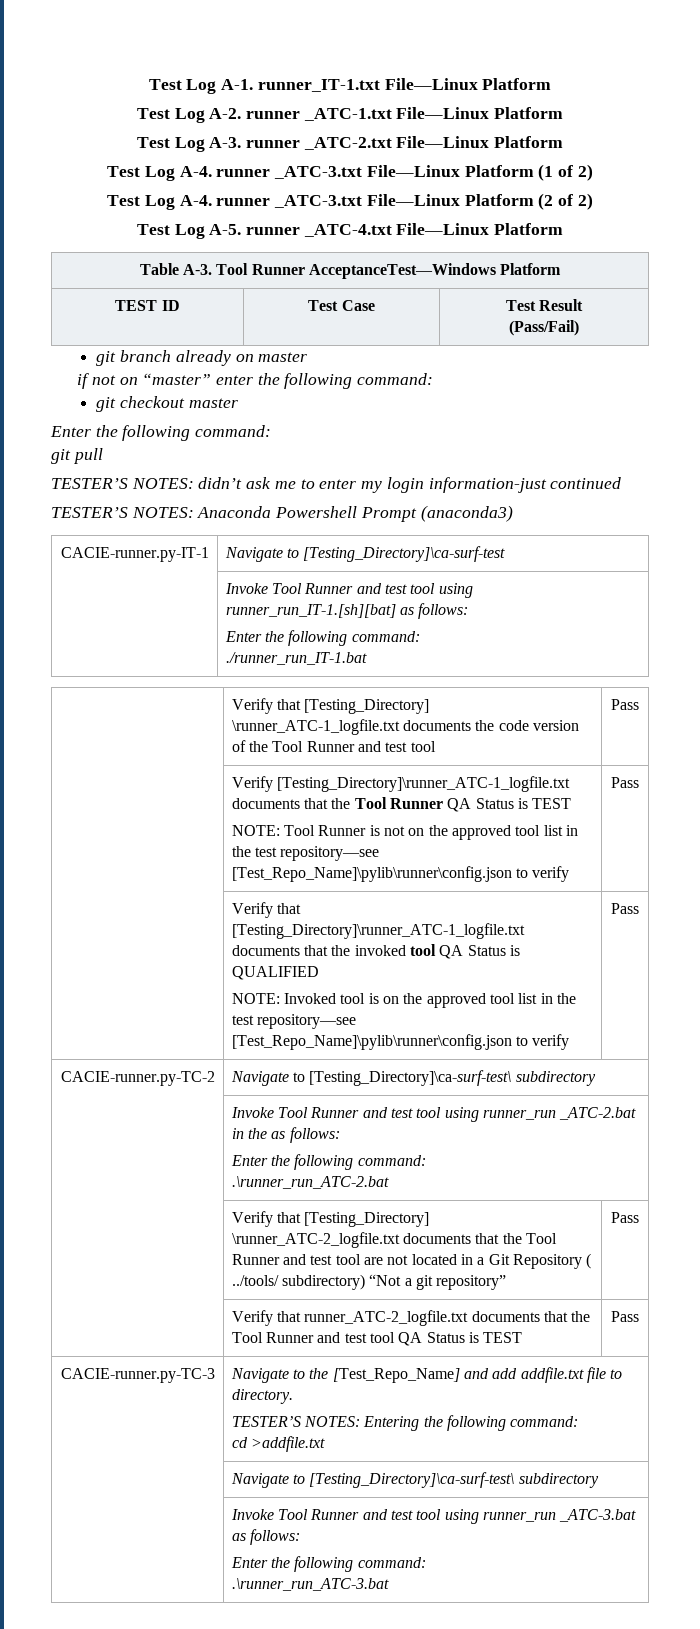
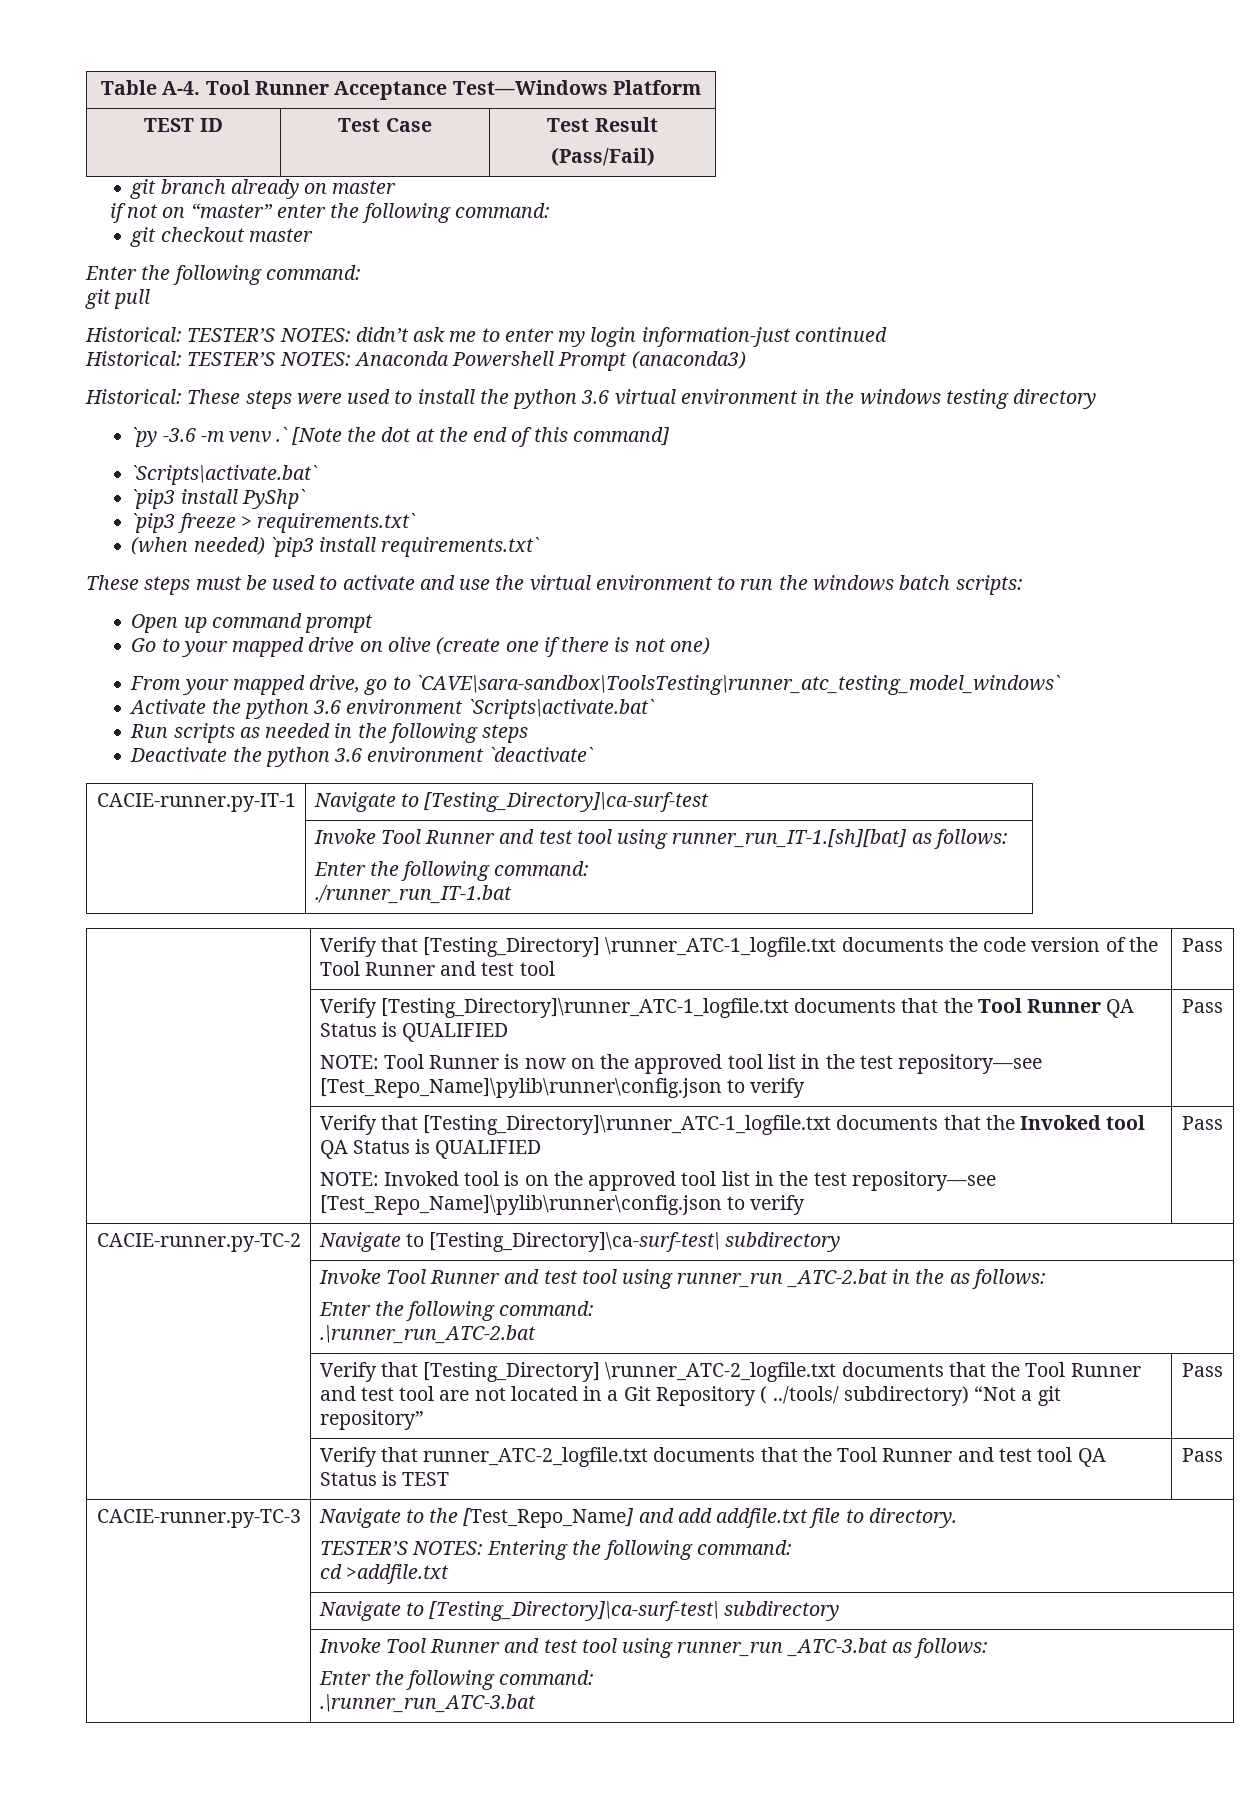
[148,78,552,94] [136,107,564,123] [136,136,564,152] [107,164,593,181] [107,193,593,210] [136,223,564,239] [139,263,496,279] Test Log A-1. runner_IT-1.txt File—Linux Platform // Test Log A-2. runner _ATC-1.txt File—Linux Platform // Test Log A-3. runner _ATC-2.txt File—Linux Platform // Test Log A-4. runner _ATC-3.txt File—Linux Platform (1 of 2) // Test Log A-4. runner _ATC-3.txt File—Linux Platform (2 of 2) // Test Log A-5. runner _ATC-4.txt File—Linux Platform // Table A-3. Tool Runner AcceptanceTest—Windows -> [101,80,608,100] Table A-4. Tool Runner Acceptance Test—Windows
(103, 456) none -> [85,327,182,342] Historical:
(622, 483) none -> [85,351,182,366] Historical:
(513, 513) none -> [85,389,1097,409] [131,427,670,447] [131,465,319,485] [131,489,306,509] [131,513,417,533] [131,537,541,557] [86,575,1023,595] [131,613,374,633] [131,637,710,657] [130,675,1061,695] [129,699,655,719] [130,723,529,743] [130,747,594,767] // Historical: These steps were used to install the python 3.6 virtual environment in the windows testing directory // `py -3.6 -m venv .` [Note the dot at the end of this command] // `Scripts\activate.bat` // `pip3 install PyShp` // `pip3 freeze > requirements.txt` // (when needed) `pip3 install requirements.txt` // These steps must be used to activate and use the virtual environment to run the windows batch scripts: // Open up command prompt // Go to your mapped drive on olive (create one if there is not one) // From your mapped drive, go to `CAVE\sara-sandbox\ToolsTesting\runner_atc_testing_model_windows` // Activate the python 3.6 environment `Scripts\activate.bat` // Run scripts as needed in the following steps // Deactivate the python 3.6 environment `deactivate`
[532,798,572,809] TEST -> [402,1023,509,1042] QUALIFIED
[384,826,406,836] not -> [524,1058,566,1069] now
[354,945,406,956] invoked -> [1020,1115,1102,1130] Invoked

